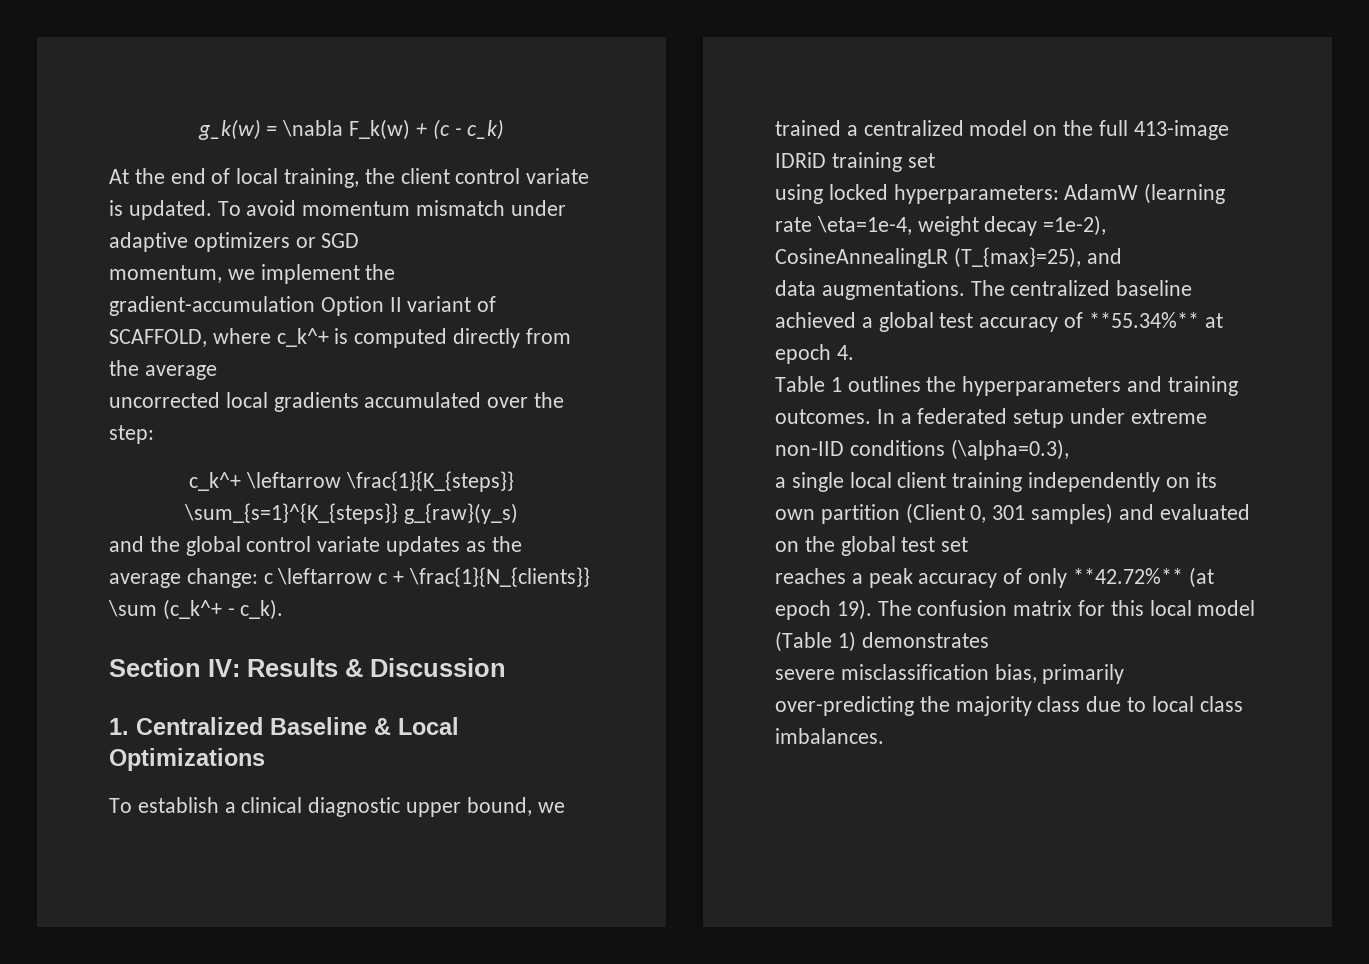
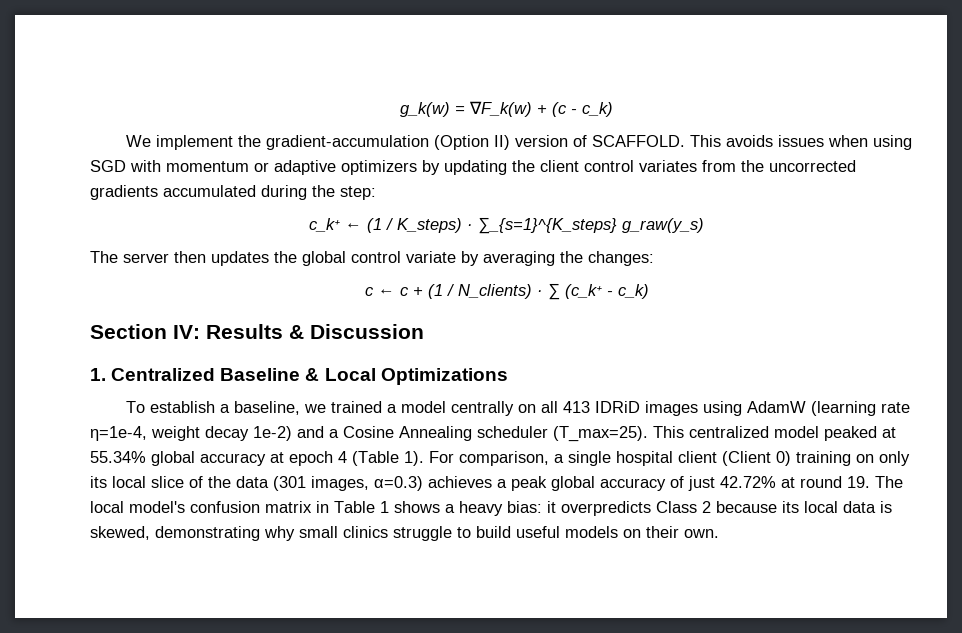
[282,119,411,140] \nabla F_k(w) -> [469,101,532,117] ∇F_k(w)
[109,168,590,188] [109,200,566,220] [109,232,360,252] [109,264,396,284] [109,296,497,316] [109,328,571,348] [109,360,217,380] [109,392,268,408] At the end of local training, the client control variate is updated. To avoid momentum mismatch under adaptive optimizers or SGD // momentum, we implement the gradient-accumulation Option II variant of SCAFFOLD, where c_k^+ is computed directly from the average // uncorrected local -> [125,135,912,150] [90,160,856,175] We implement the gradient-accumulation (Option II) version of SCAFFOLD. This avoids issues when using SGD with momentum or adaptive optimizers by updating the client control variates from the uncorrected
[487,397,529,408] over -> [261,185,307,200] during
[189,471,514,492] [184,503,518,524] [109,536,522,556] [109,567,590,588] [108,599,284,620] c_k^+ \leftarrow \frac{1}{K_{steps}} \sum_{s=1}^{K_{steps}} g_{raw}(y_s) // and the global control variate updates as the average change: c \leftarrow c + \frac{1}{N_{clients}} \sum (c_k^+ - c_k). -> [309,217,704,234] [90,251,654,266] [364,283,649,300] c_k⁺ ← (1 / K_steps) · ∑_{s=1}^{K_steps} g_raw(y_s) // The server then updates the global control variate by averaging the changes: // c ← c + (1 / N_clients) · ∑ (c_k⁺ - c_k)
[241,797,565,817] [775,120,1229,140] [775,152,935,172] [775,184,1059,204] clinical diagnostic upper bound, we trained a centralized model on the full 413-image IDRiD training set // using locked hyperparameters: -> [233,401,742,416] baseline, we trained a model centrally on all 413 IDRiD images using
[816,216,912,235] \eta=1e-4, -> [90,426,147,441] η=1e-4,
[1043,215,1107,236] [775,247,1122,268] [775,280,1193,300] [775,312,1223,332] [775,344,854,364] [775,376,1238,396] [775,408,1207,428] [775,439,1069,460] [775,472,1217,492] [775,503,1250,524] [775,536,969,556] [775,567,1214,588] [775,599,1256,620] [775,631,989,652] [775,664,1125,684] [775,696,1243,716] [775,728,884,744] =1e-2), CosineAnnealingLR (T_{max}=25), and // data augmentations. The centralized baseline achieved a global test accuracy of **55.34%** at epoch 4. // Table 1 outlines the hyperparameters and training outcomes. In a federated setup under extreme non-IID conditions (\alpha=0.3), // a single local client training independently on its own partition (Client 0, 301 samples) and evaluated on the global test set // reaches a peak accuracy of only **42.72%** (at epoch 19). The confusion matrix for this local model (Table 1) demonstrates // severe misclassification bias, primarily over-predicting the majority class due to local class imbalances. -> [253,426,896,442] [90,451,910,466] [90,476,903,491] [90,501,892,516] [90,526,719,541] 1e-2) and a Cosine Annealing scheduler (T_max=25). This centralized model peaked at 55.34% global accuracy at epoch 4 (Table 1). For comparison, a single hospital client (Client 0) training on only its local slice of the data (301 images, α=0.3) achieves a peak global accuracy of just 42.72% at round 19. The local model's confusion matrix in Table 1 shows a heavy bias: it overpredicts Class 2 because its local data is skewed, demonstrating why small clinics struggle to build useful models on their own.

